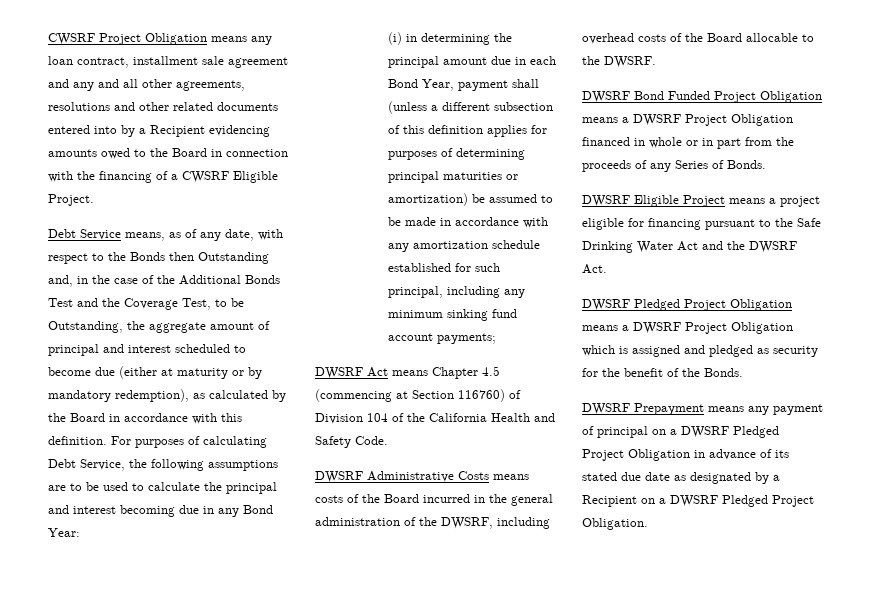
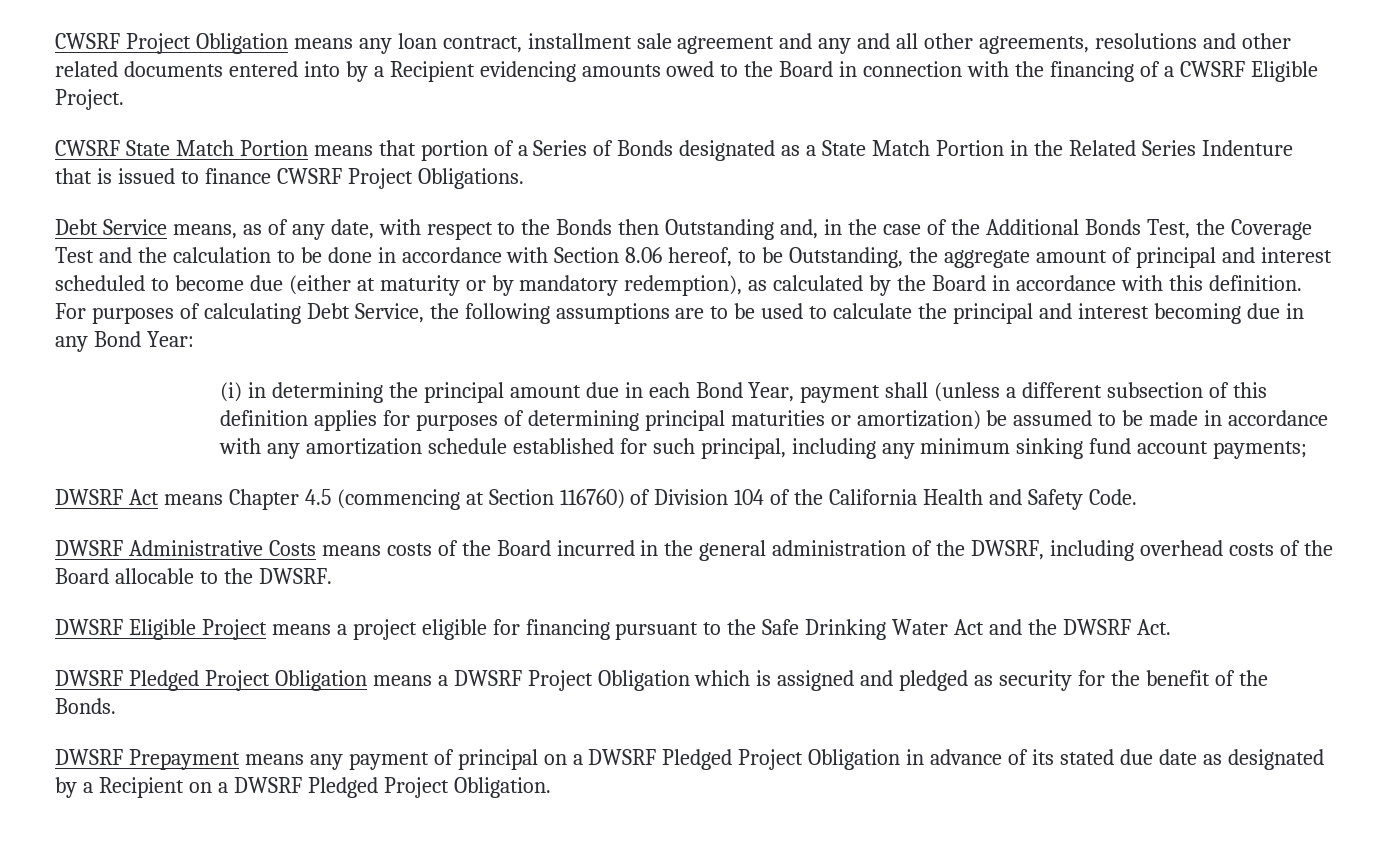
(94, 200) none -> [55,140,1293,161] [55,168,524,189] // CWSRF State Match Portion means that portion of a Series of Bonds designated as a State Match Portion in the Related Series Indenture that is issued to finance CWSRF Project Obligations.
[48,298,211,310] Test and the Coverage Test, -> [1146,219,1312,240] [55,247,733,267] Test, the Coverage Test and the calculation to be done in accordance with Section 8.06 hereof,
[582,91,822,103] [582,114,793,126] [582,137,794,149] [582,160,766,172] // DWSRF Bond Funded Project Obligation means a DWSRF Project Obligation financed in whole or in part from the proceeds of any Series of Bonds. -> (332, 576) none

